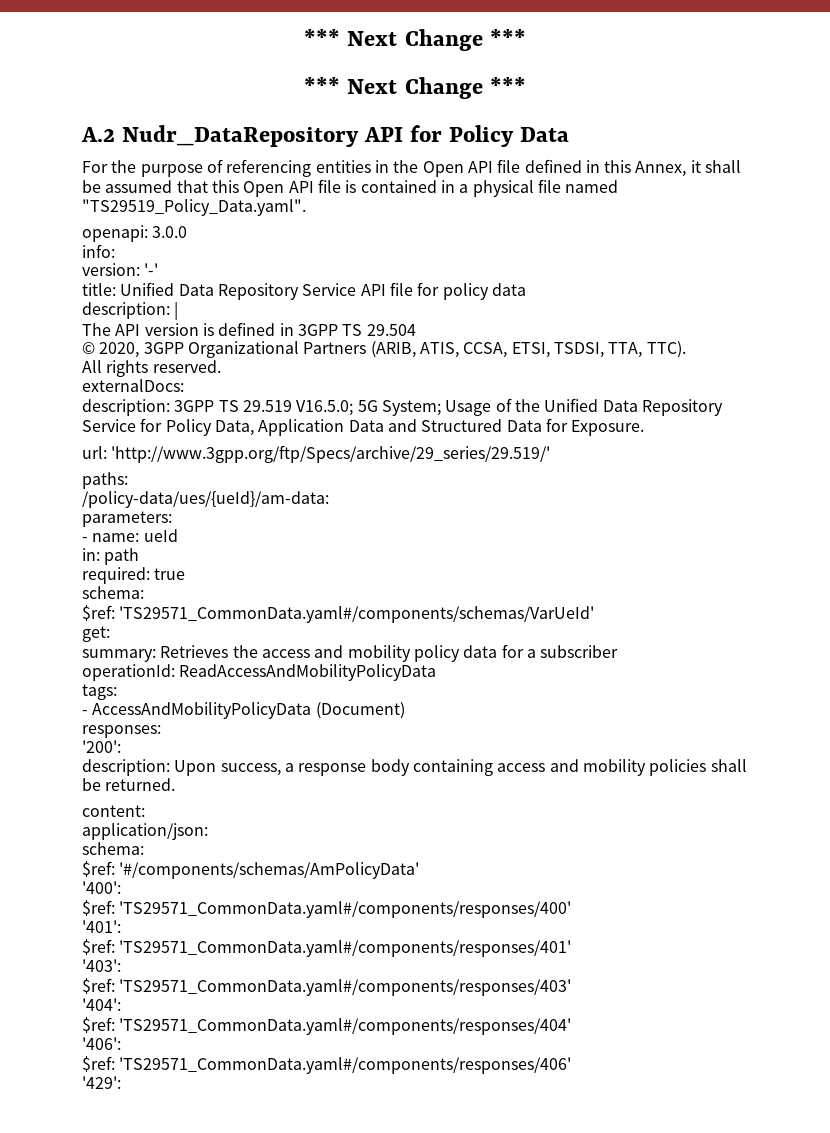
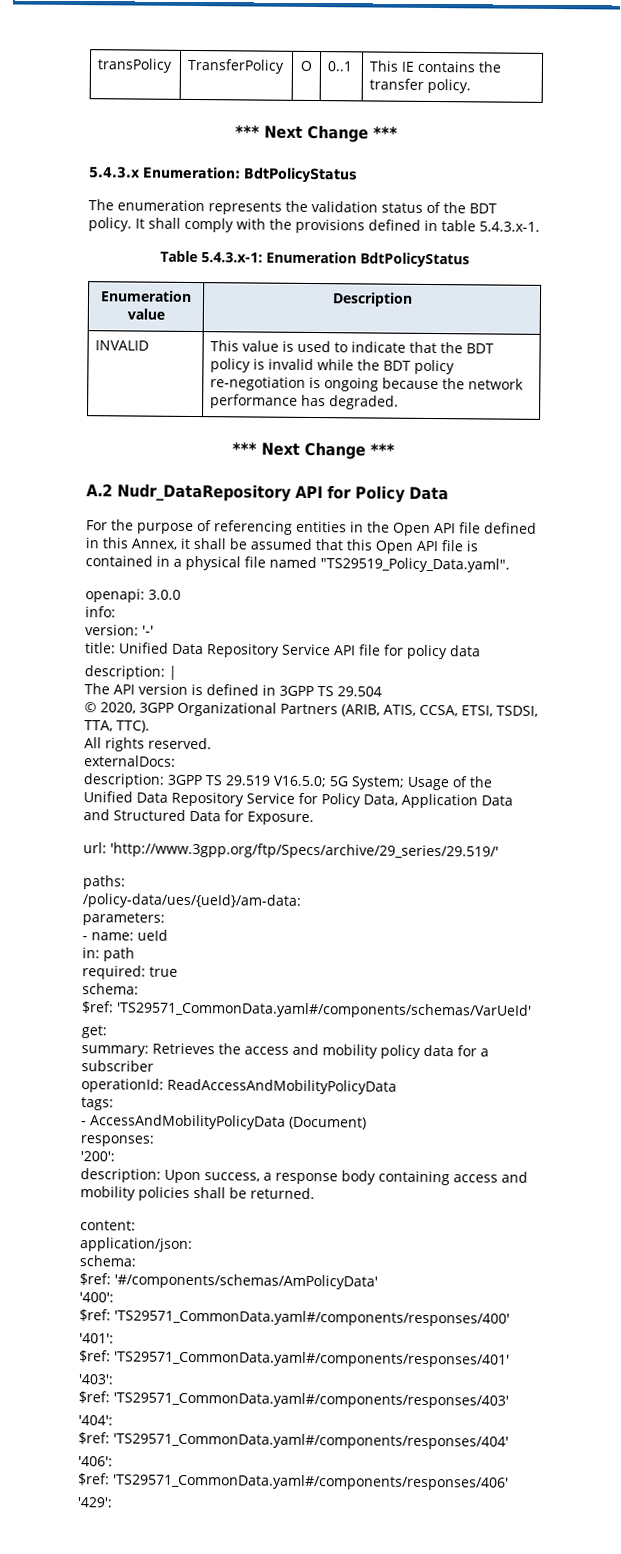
[304,29,526,51] *** Next Change *** -> [97,58,174,73] [187,58,286,74] [300,60,312,71] [327,61,353,72] [369,60,503,73] [369,78,472,94] [234,124,398,143] [89,166,358,184] [88,199,497,215] [88,217,540,234] [160,250,470,268] [100,290,192,302] [126,308,165,320] [331,292,413,307] [95,340,150,351] [210,340,495,354] [210,358,456,375] [210,376,525,392] [210,394,400,410] transPolicy | TransferPolicy | O | 0..1 | This IE contains the transfer policy. // *** Next Change *** // 5.4.3.x Enumeration: BdtPolicyStatus // The enumeration represents the validation status of the BDT policy. It shall comply with the provisions defined in table 5.4.3.x-1. // Table 5.4.3.x-1: Enumeration BdtPolicyStatus // Enumeration value | Description // INVALID | This value is used to indicate that the BDT policy is invalid while the BDT policy re-negotiation is ongoing because the network performance has degraded.

